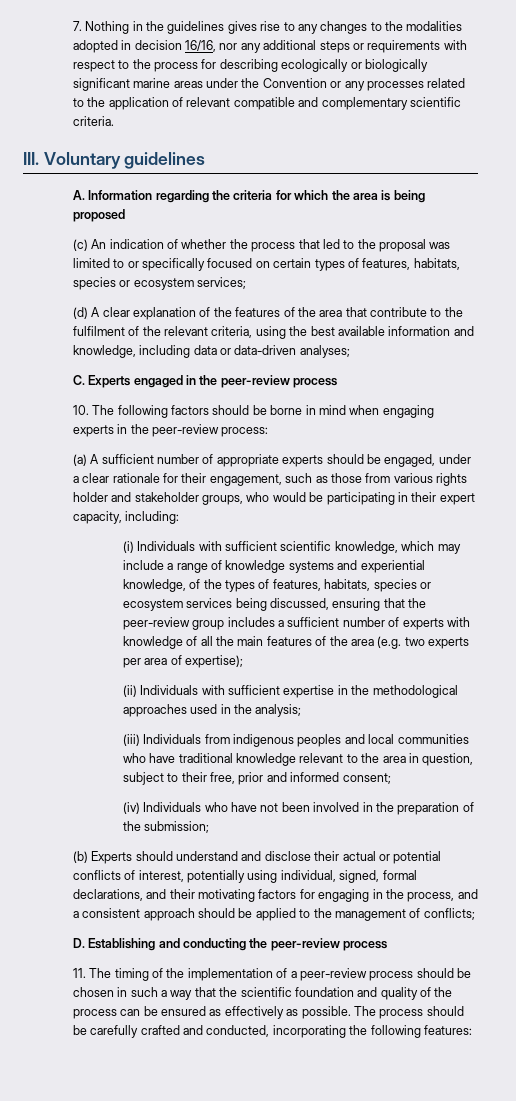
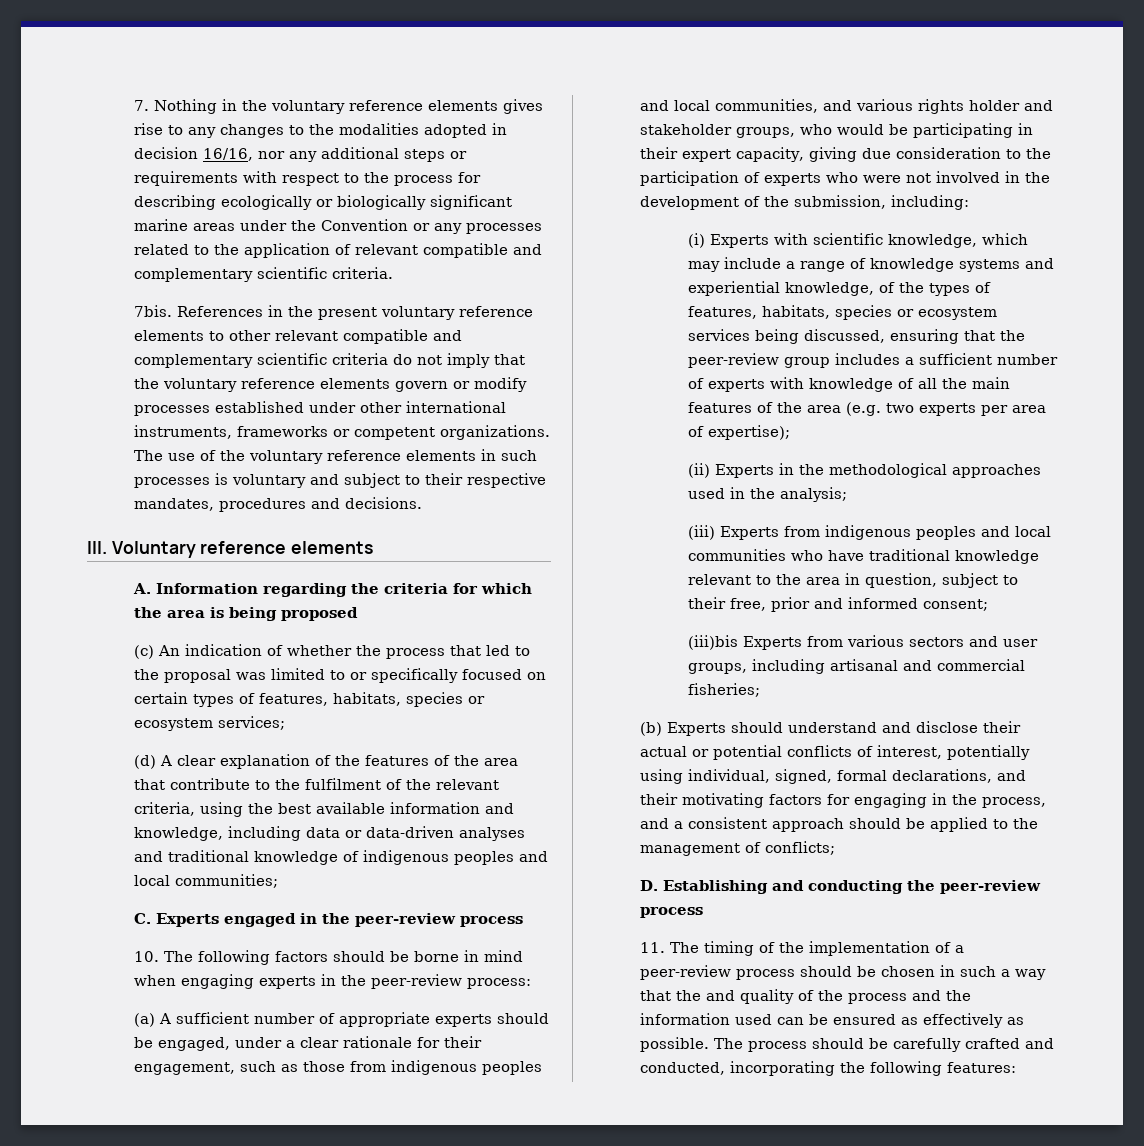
[167,21,225,34] guidelines -> [271,100,499,114] voluntary reference elements
(114, 121) none -> [134,305,534,320] [134,329,463,344] [134,353,526,368] [134,377,528,392] [134,401,507,416] [134,425,551,440] [134,449,538,464] [134,473,547,488] [134,497,423,512] // 7bis. References in the present voluntary reference elements to other relevant compatible and complementary scientific criteria do not imply that the voluntary reference elements govern or modify processes established under other international instruments, frameworks or competent organizations. The use of the voluntary reference elements in such processes is voluntary and subject to their respective mandates, procedures and decisions.
[124,152,206,169] guidelines -> [200,541,374,554] reference elements
[299,345,350,358] analyses; -> [459,827,526,841] [134,850,549,865] [134,874,279,888] analyses and traditional knowledge of indigenous peoples and local communities;
(391, 478) none -> [391,1060,543,1075] [640,99,853,113] indigenous peoples and local communities, and
(122, 517) none -> [809,147,1052,162] [640,171,1051,186] [640,195,887,210] giving due consideration to the participation of experts who were not involved in the development of the submission,
[137,541,278,551] Individuals with sufficient -> [709,233,808,248] Experts with
[140,685,335,698] Individuals with sufficient expertise -> [714,464,774,478] Experts
[143,734,202,744] Individuals -> [719,526,779,540] Experts
[122,802,474,815] [122,821,210,833] (iv) Individuals who have not been involved in the preparation of the submission; -> [687,635,1038,650] [687,659,1025,674] [687,683,760,697] (iii)bis Experts from various sectors and user groups, including artisanal and commercial fisheries;
[240,987,354,997] scientific foundation -> (702, 995) none
(117, 1014) none -> [912,990,972,1001] [640,1013,773,1025] and the information used

